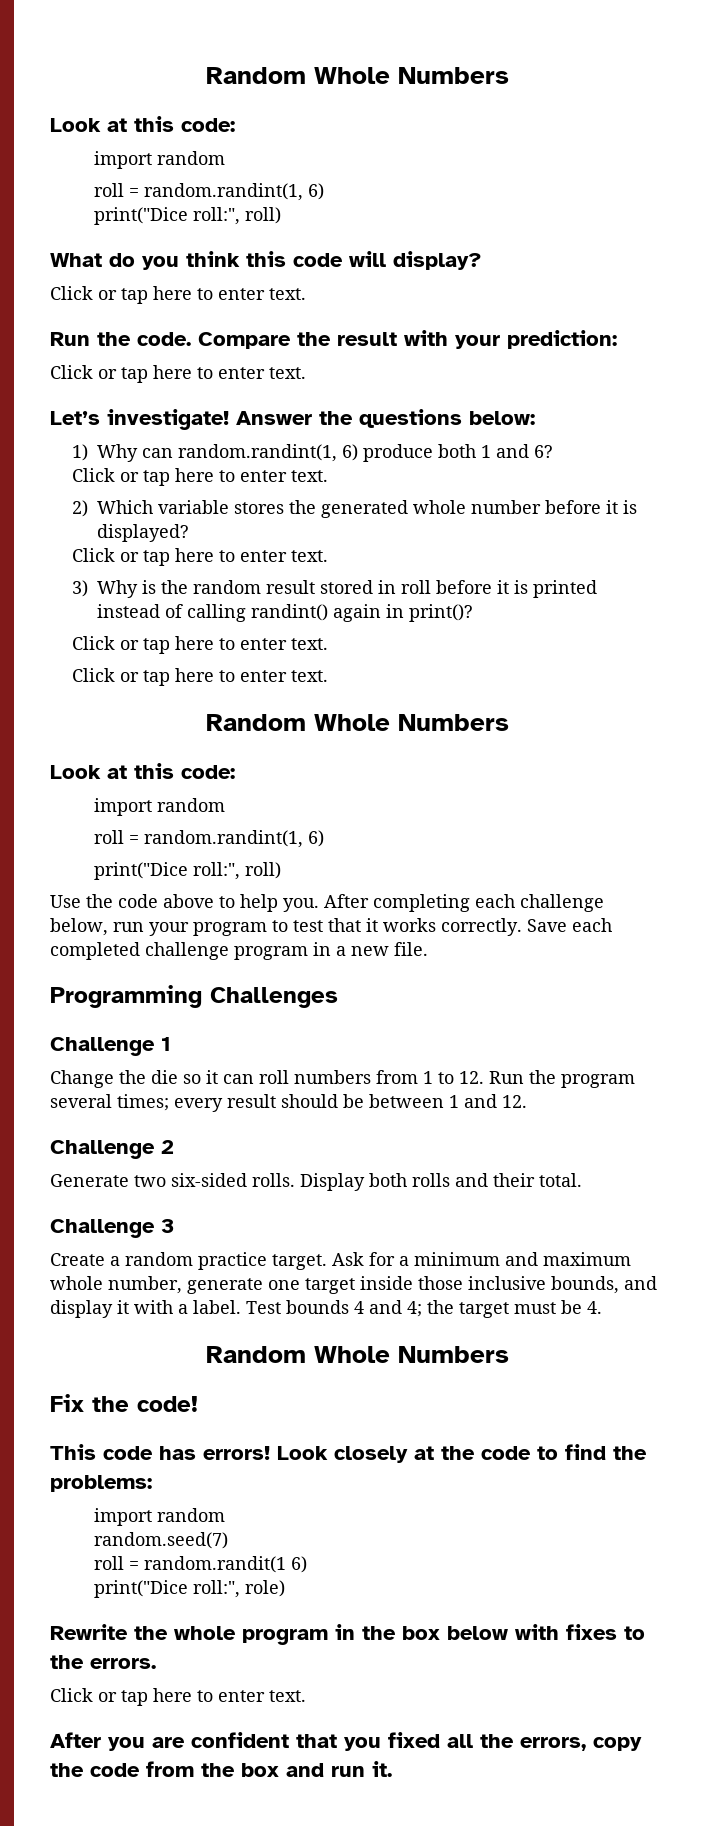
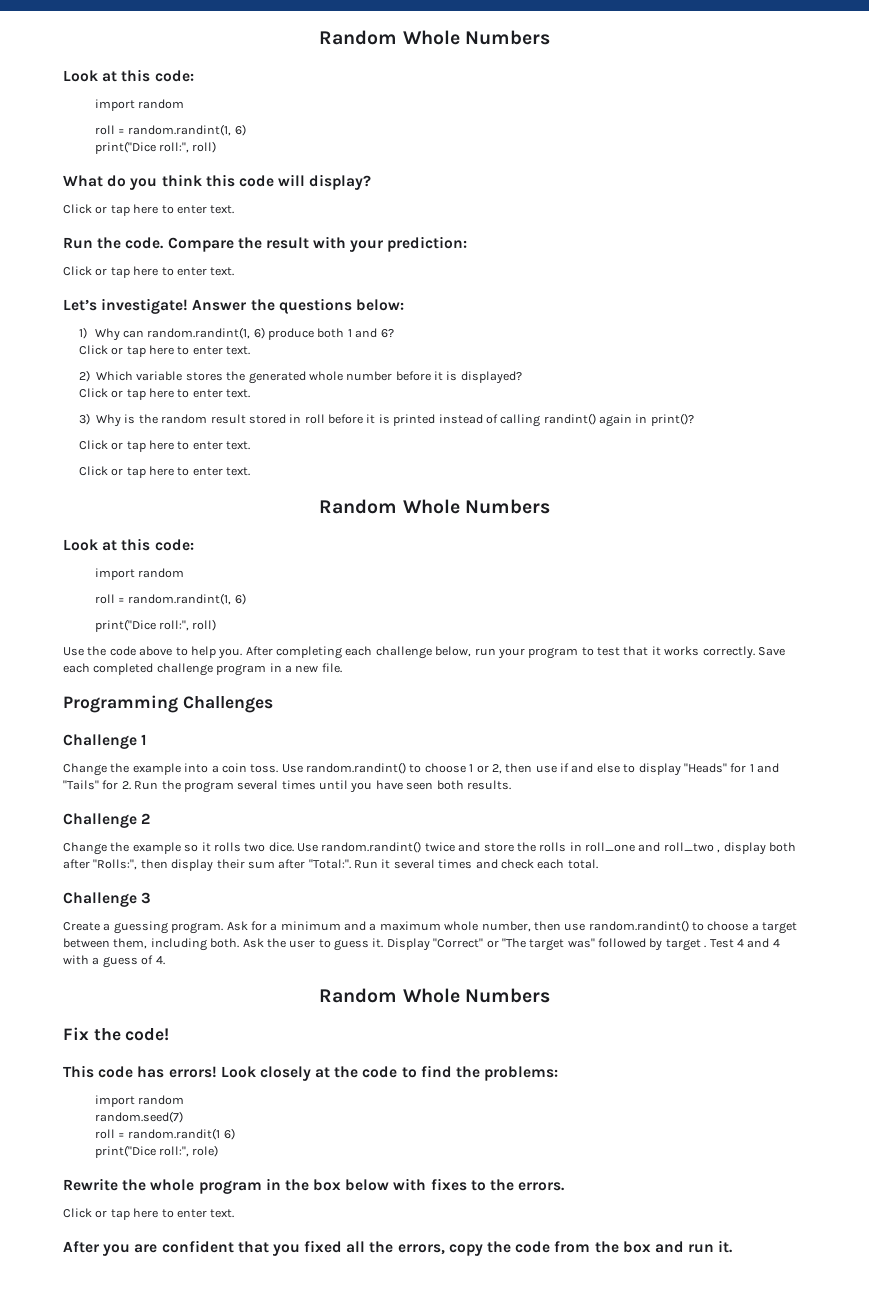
[151,1070,635,1088] [50,1094,527,1112] [50,1140,174,1159] [50,1173,535,1191] die so it can roll numbers from 1 to 12. Run the program several times; every result should be between 1 and 12. // Challenge 2 // Generate two six-sided rolls. Display both rolls and their -> [132,762,779,776] [63,780,511,793] [63,813,151,828] [63,841,796,855] [63,859,565,872] example into a coin toss. Use random.randint() to choose 1 or 2, then use if and else to display "Heads" for 1 and "Tails" for 2. Run the program several times until you have seen both results. // Challenge 2 // Change the example so it rolls two dice. Use random.randint() twice and store the rolls in roll_one and roll_two , display both after "Rolls:", then display their sum after "Total:". Run it several times and check each
[125,1252,327,1270] random practice target. -> [113,921,224,934] guessing program.
(538, 1259) none -> [369,923,377,931] a
[187,1276,657,1294] [50,1300,582,1318] generate one target inside those inclusive bounds, and display it with a label. Test bounds 4 and 4; the target must be -> [533,920,798,934] [63,938,780,951] [63,955,154,968] then use random.randint() to choose a target between them, including both. Ask the user to guess it. Display "Correct" or "The target was" followed by target . Test 4 and 4 with a guess of

